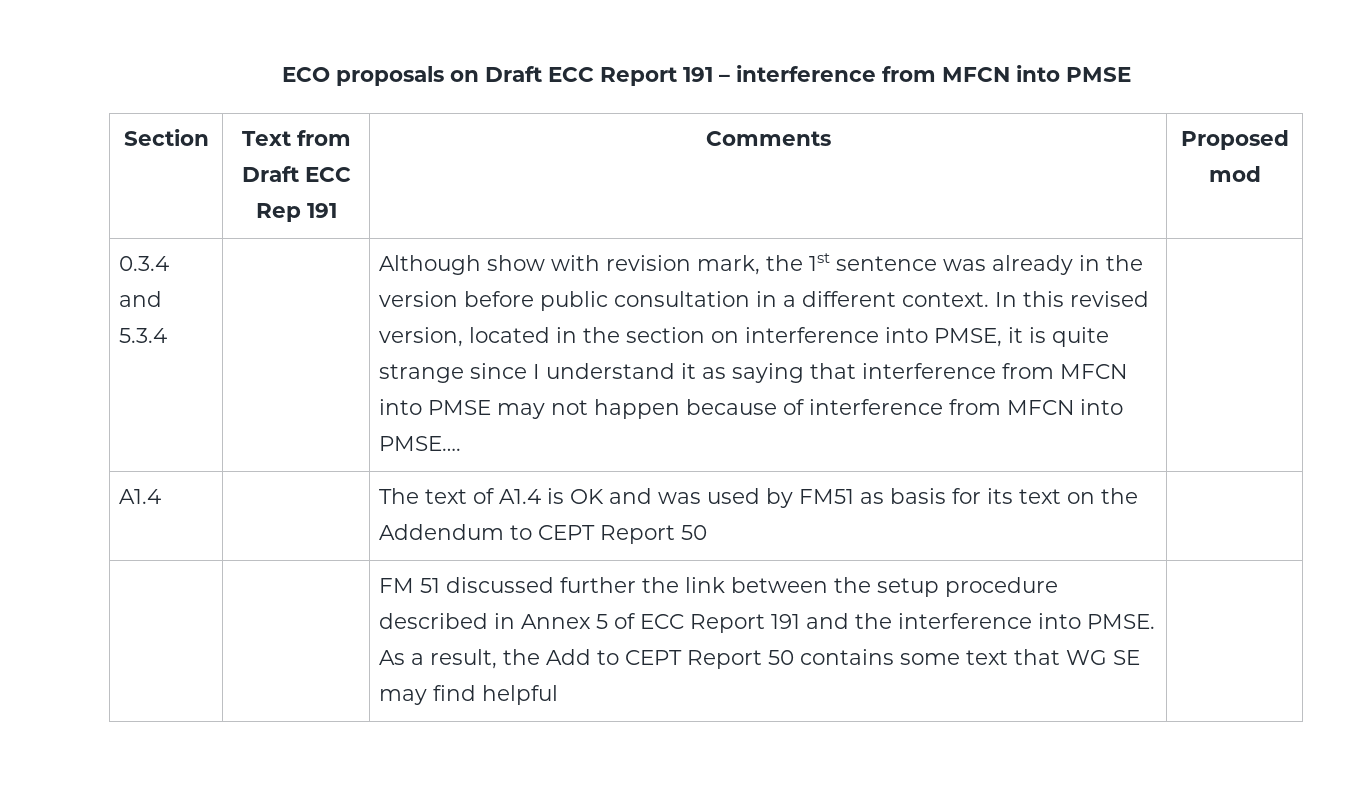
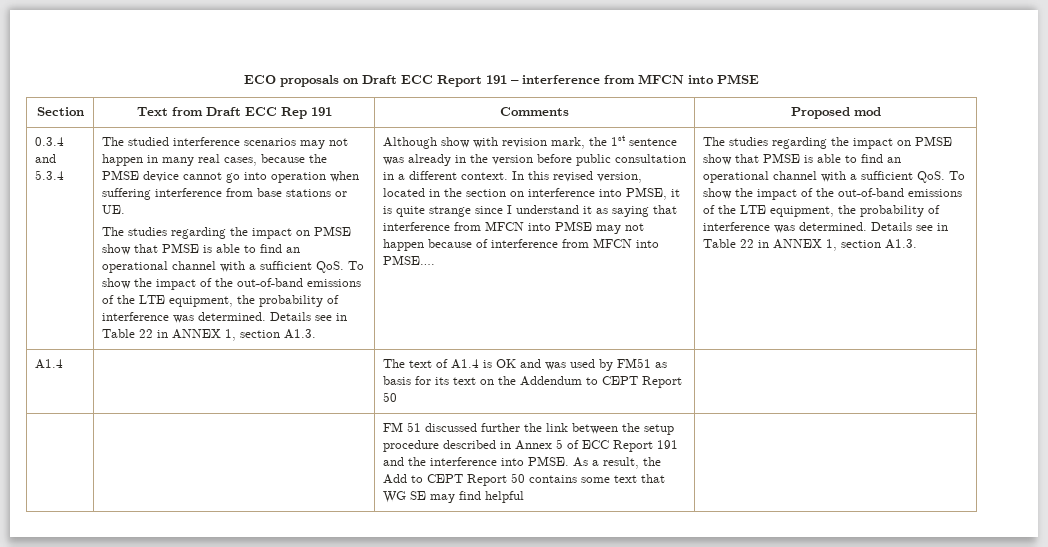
(167, 335) none -> [101,137,348,149] [101,154,327,166] [101,170,359,183] [101,188,347,200] [101,205,125,214] [101,226,351,239] [101,243,300,255] [101,261,364,273] [101,278,361,290] [101,295,339,307] [101,312,347,323] [101,329,316,341] The studied interference scenarios may not happen in many real cases, because the PMSE device cannot go into operation when suffering interference from base stations or UE. // The studies regarding the impact on PMSE show that PMSE is able to find an operational channel with a sufficient QoS. To show the impact of the out-of-band emissions of the LTE equipment, the probability of interference was determined. Details see in Table 22 in ANNEX 1, section A1.3.
(461, 443) none -> [702,136,952,149] [702,153,901,165] [702,171,965,183] [702,188,962,200] [702,205,940,217] [702,222,948,233] [702,239,917,251] The studies regarding the impact on PMSE show that PMSE is able to find an operational channel with a sufficient QoS. To show the impact of the out-of-band emissions of the LTE equipment, the probability of interference was determined. Details see in Table 22 in ANNEX 1, section A1.3.

